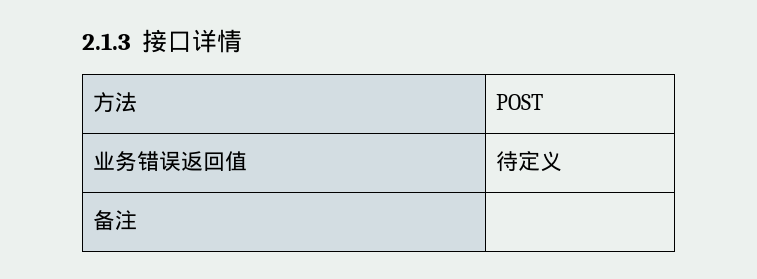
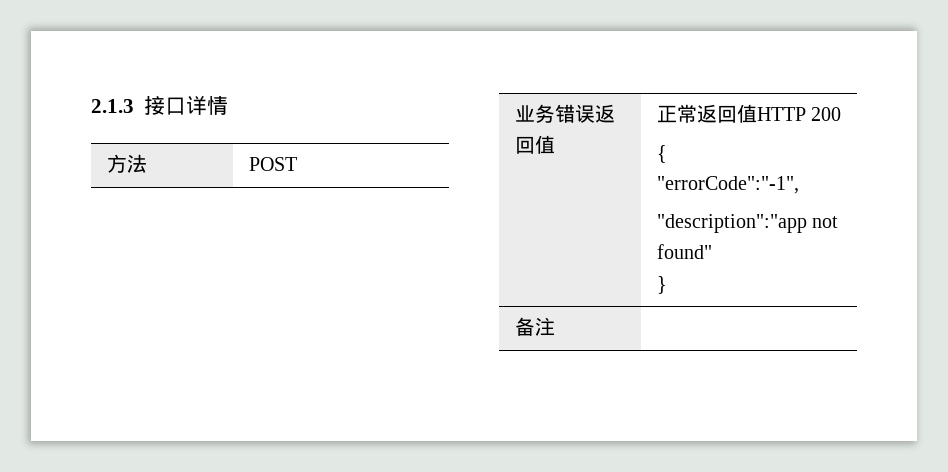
[495,151,562,172] 待定义 -> [656,104,842,123] [656,145,667,163] [656,176,799,194] [656,214,839,233] [656,244,712,259] [656,276,667,294] 正常返回值HTTP 200 // { // "errorCode":"-1", // "description":"app not found" // }

